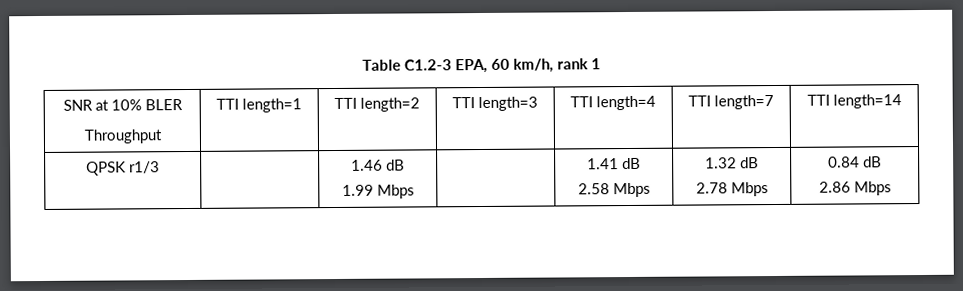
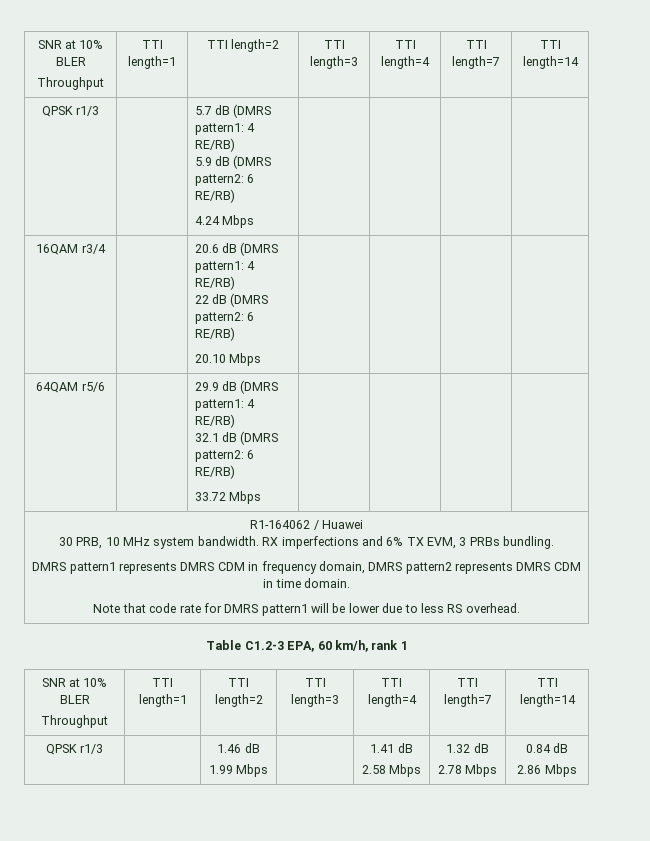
(361, 65) none -> [37,40,104,49] [55,57,86,66] [37,77,104,90] [141,40,163,49] [128,56,176,69] [206,39,280,52] [323,40,345,49] [310,56,358,69] [394,40,416,49] [381,56,430,69] [465,40,487,49] [452,56,500,69] [539,40,561,49] [522,56,579,69] [41,106,100,117] [194,104,272,118] [194,123,255,135] [194,138,235,152] [194,155,272,169] [194,174,254,186] [194,189,235,203] [194,215,254,228] [36,244,106,255] [194,242,279,256] [194,261,255,273] [194,276,235,290] [194,293,269,307] [194,312,254,324] [194,327,235,341] [194,353,261,366] [36,382,105,393] [194,380,279,394] [194,399,255,411] [194,414,235,428] [194,431,279,445] [194,450,254,462] [194,465,235,479] [194,491,261,504] [250,520,363,530] [58,536,555,549] [32,561,581,574] [263,578,350,588] [93,603,520,616] SNR at 10% BLER // Throughput | TTI length=1 | TTI length=2 | TTI length=3 | TTI length=4 | TTI length=7 | TTI length=14 // QPSK r1/3 | | 5.7 dB (DMRS pattern1: 4 RE/RB) // 5.9 dB (DMRS pattern2: 6 RE/RB) // 4.24 Mbps | | | | // 16QAM r3/4 | | 20.6 dB (DMRS pattern1: 4 RE/RB) // 22 dB (DMRS pattern2: 6 RE/RB) // 20.10 Mbps | | | | // 64QAM r5/6 | | 29.9 dB (DMRS pattern1: 4 RE/RB) // 32.1 dB (DMRS pattern2: 6 RE/RB) // 33.72 Mbps | | | | // R1-164062 / Huawei // 30 PRB, 10 MHz system bandwidth. RX imperfections and 6% TX EVM, 3 PRBs bundling. // DMRS pattern1 represents DMRS CDM in frequency domain, DMRS pattern2 represents DMRS CDM in time domain. // Note that code rate for DMRS pattern1 will be lower due to less RS overhead. //

